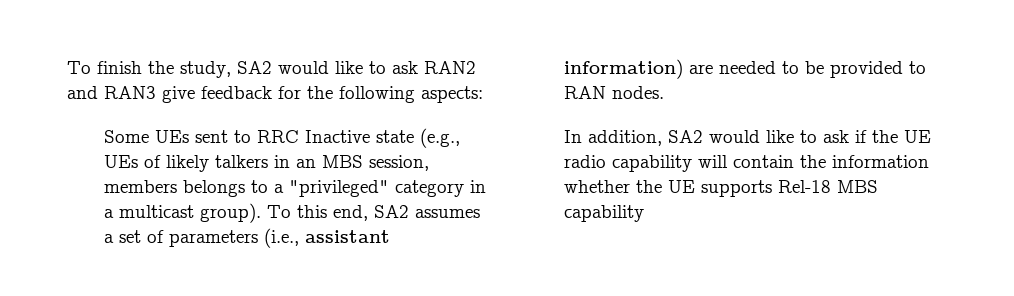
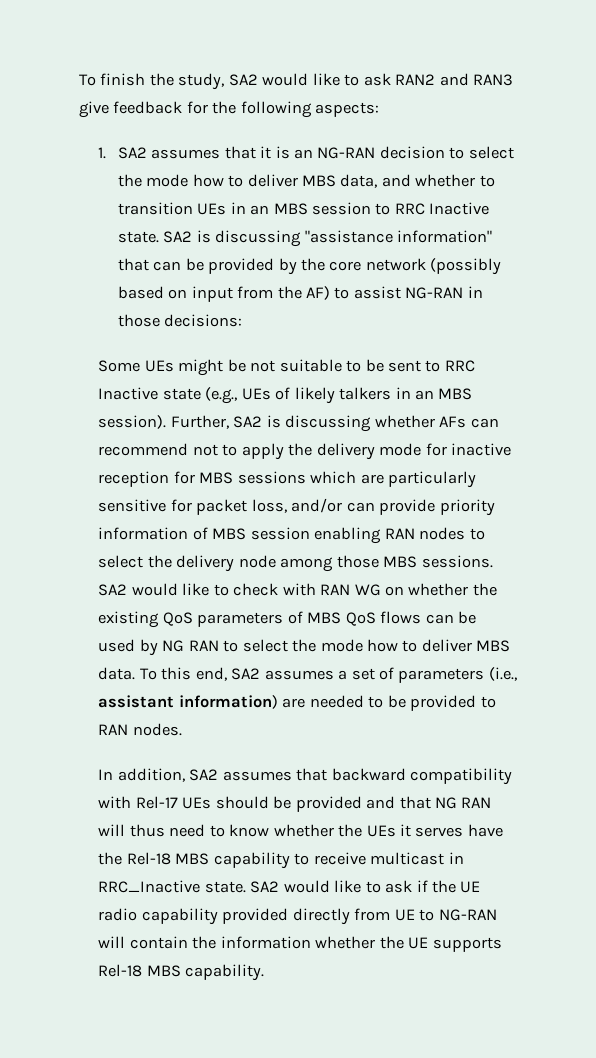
[104,130,190,143] Some UEs -> [98,146,514,159] [117,174,495,188] [117,202,490,215] [117,230,493,247] [117,258,502,275] [117,286,483,302] [117,314,243,327] [98,359,384,376] 1. SA2 assumes that it is an NG-RAN decision to select the mode how to deliver MBS data, and whether to transition UEs in an MBS session to RRC Inactive state. SA2 is discussing "assistance information" that can be provided by the core network (possibly based on input from the AF) to assist NG-RAN in those decisions: // Some UEs might be not suitable to be
[369,155,430,171] [104,180,487,197] [104,203,262,223] session, members belongs to a "privileged" category in a multicast group). -> [98,415,499,432] [98,443,512,460] [98,471,477,488] [98,498,495,516] [98,527,485,544] [98,555,493,572] [98,583,497,596] [98,611,477,628] [98,639,511,656] [98,667,136,680] session). Further, SA2 is discussing whether AFs can recommend not to apply the delivery mode for inactive reception for MBS sessions which are particularly sensitive for packet loss, and/or can provide priority information of MBS session enabling RAN nodes to select the delivery node among those MBS sessions. SA2 would like to check with RAN WG on whether the existing QoS parameters of MBS QoS flows can be used by NG RAN to select the mode how to deliver MBS data.
(704, 136) none -> [222,768,513,785] [98,796,492,812] [98,824,503,837] [98,852,464,869] [98,880,280,893] assumes that backward compatibility with Rel-17 UEs should be provided and that NG RAN will thus need to know whether the UEs it serves have the Rel-18 MBS capability to receive multicast in RRC_Inactive state. SA2
(693, 163) none -> [222,908,497,925] provided directly from UE to NG-RAN
[564,205,645,222] capability -> [185,964,265,981] capability.

